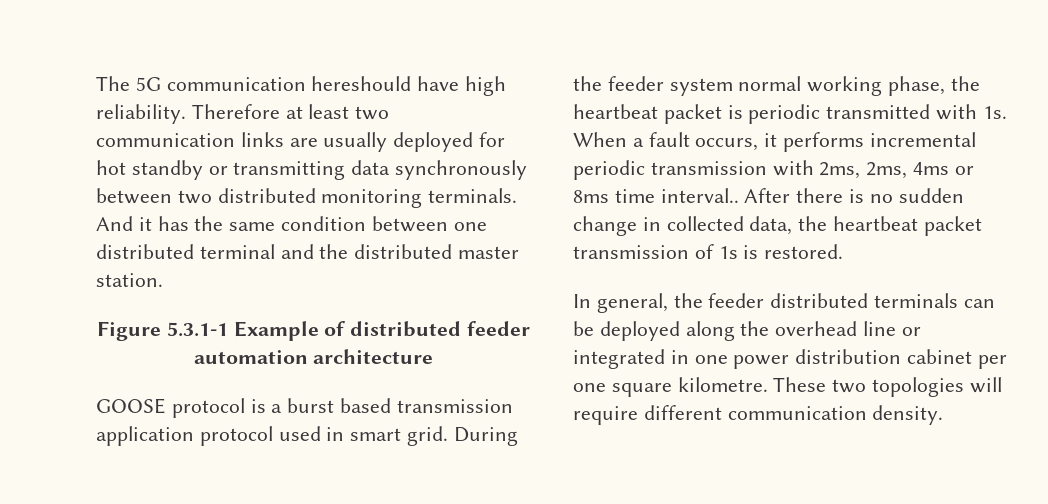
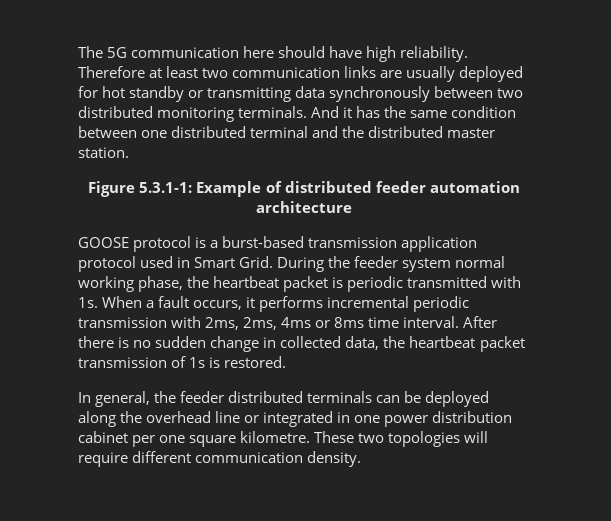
[311,76,412,91] hereshould -> [243,46,326,58] here should
[166,322,228,337] 5.3.1-1 -> [139,182,193,193] 5.3.1-1:
[287,398,392,413] burst based -> [222,236,305,248] burst-based
[350,426,449,446] smart grid. -> [194,256,274,268] Smart Grid.
[660,188,739,203] interval.. -> [403,316,460,328] interval.

